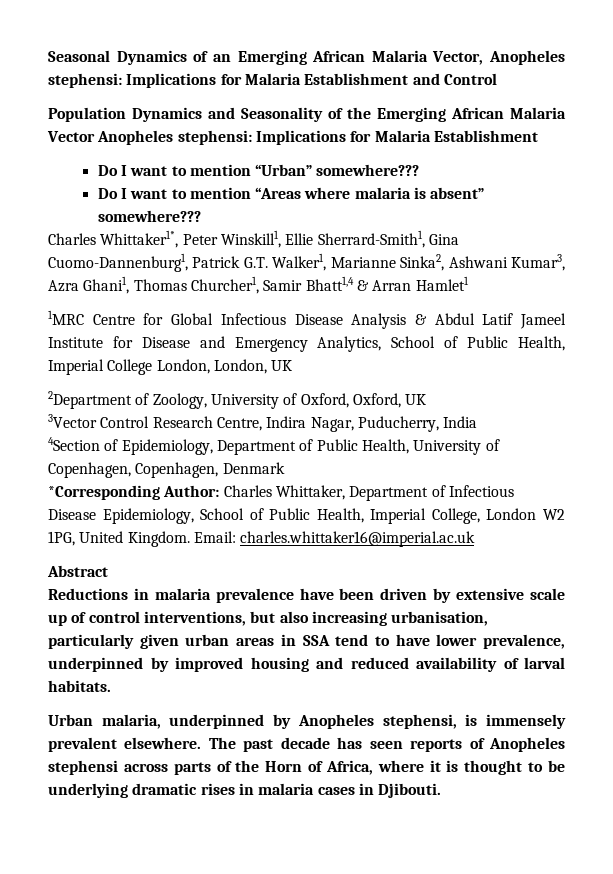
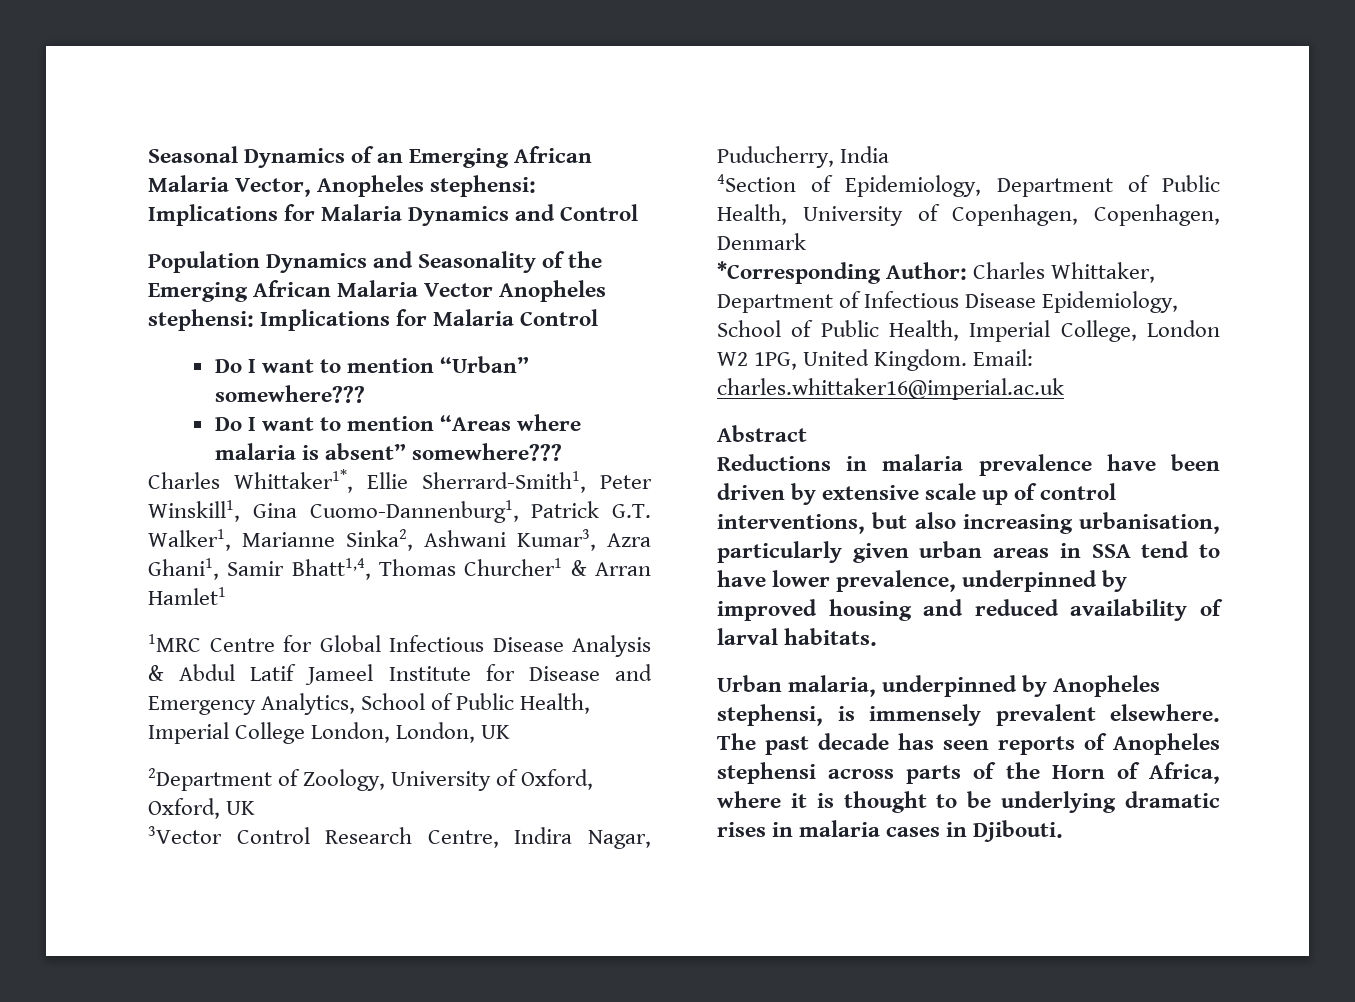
[304,73,409,85] Establishment -> [408,206,510,226] Dynamics
[433,130,538,142] Establishment -> [520,309,599,326] Control
[182,230,425,248] Peter Winskill1, Ellie Sherrard-Smith1, -> [367,471,652,493] [148,500,240,522] Ellie Sherrard-Smith1, Peter Winskill1,
[133,276,354,294] Thomas Churcher1, Samir Bhatt1,4 -> [227,558,563,580] Samir Bhatt1,4, Thomas Churcher1

